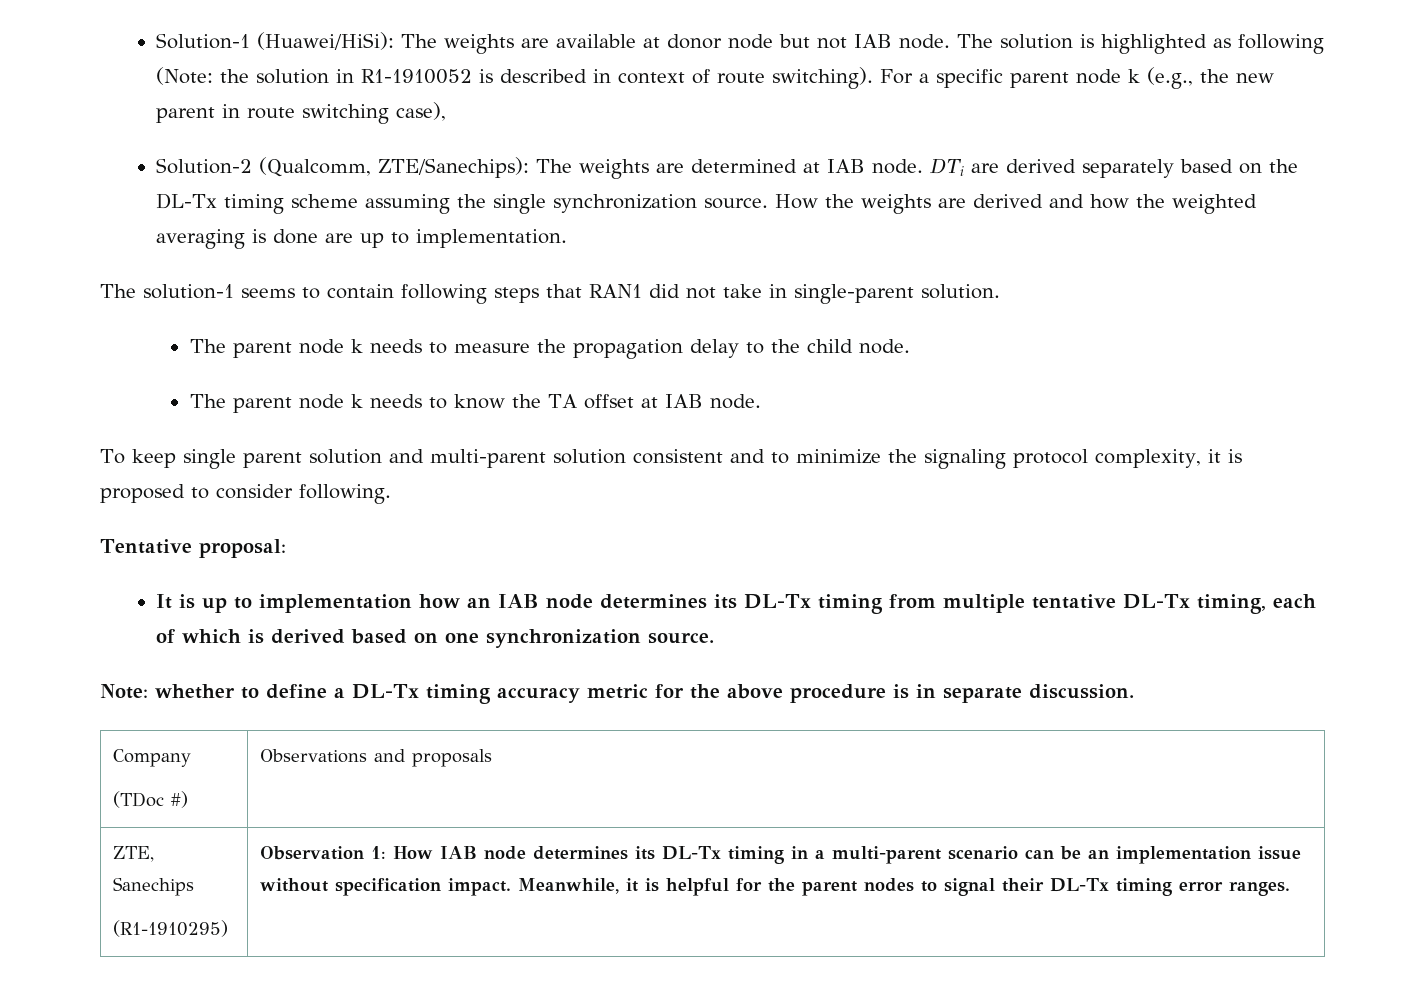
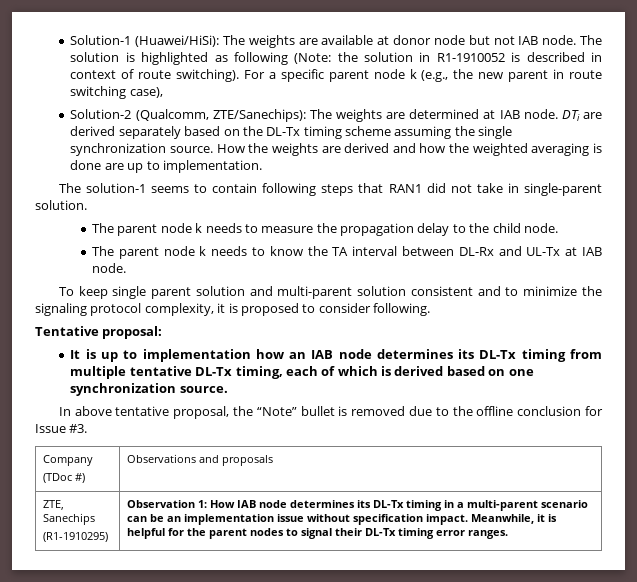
[583,394,634,409] offset -> [352,246,561,256] interval between DL-Rx and UL-Tx
[100,684,1134,704] Note: whether to define a DL-Tx timing accuracy metric for the above procedure is in separate discussion. -> [58,406,603,419] [35,424,88,433] In above tentative proposal, the “Note” bullet is removed due to the offline conclusion for Issue #3.

